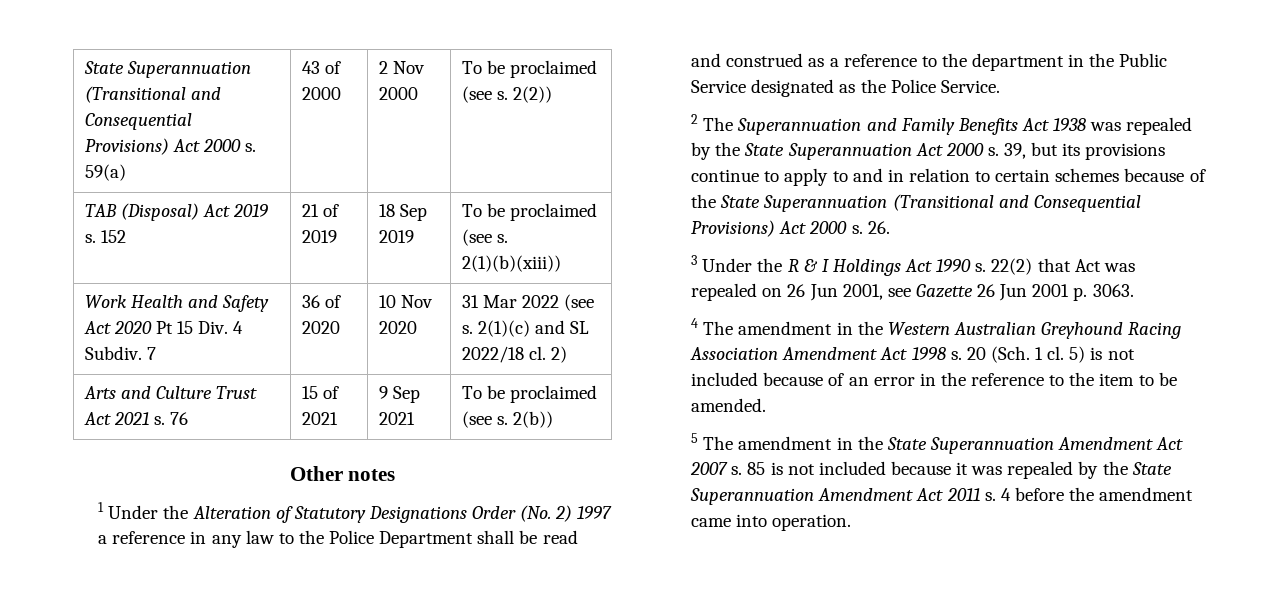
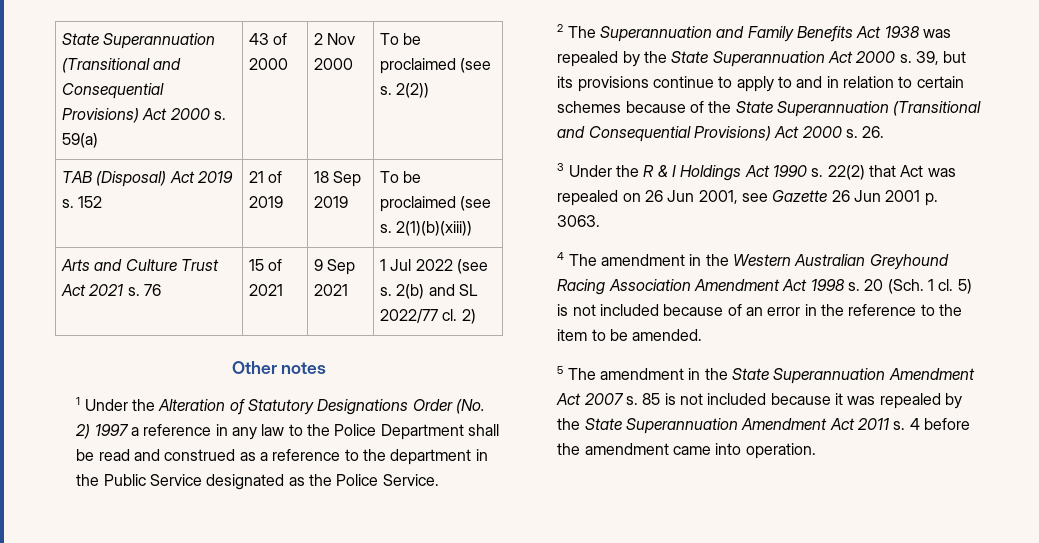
[84,295,269,312] [83,321,244,334] [84,346,156,360] [301,295,341,308] [301,321,340,334] [378,295,433,308] [378,321,417,334] [461,294,594,311] [461,320,589,337] [461,346,567,363] // Work Health and Safety Act 2020 Pt 15 Div. 4 Subdiv. 7 | 36 of 2020 | 10 Nov 2020 | 31 Mar 2022 (see s. 2(1)(c) and SL 2022/18 cl. 2) -> (473, 228) none
[461,385,597,403] [461,411,553,428] To be proclaimed (see s. 2(b)) -> [380,259,489,274] [380,284,479,299] [380,309,476,324] 1 Jul 2022 (see s. 2(b) and SL 2022/77 cl. 2)

